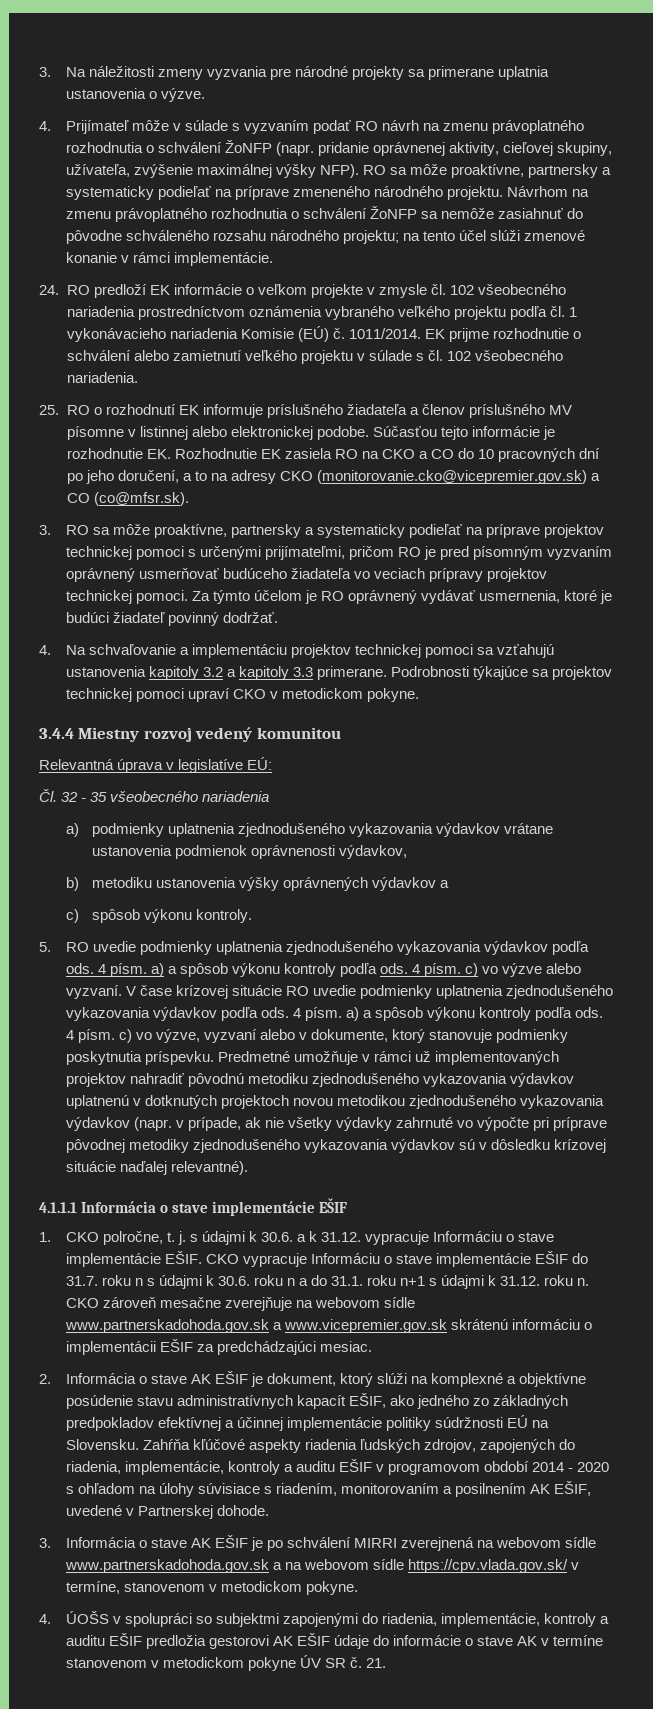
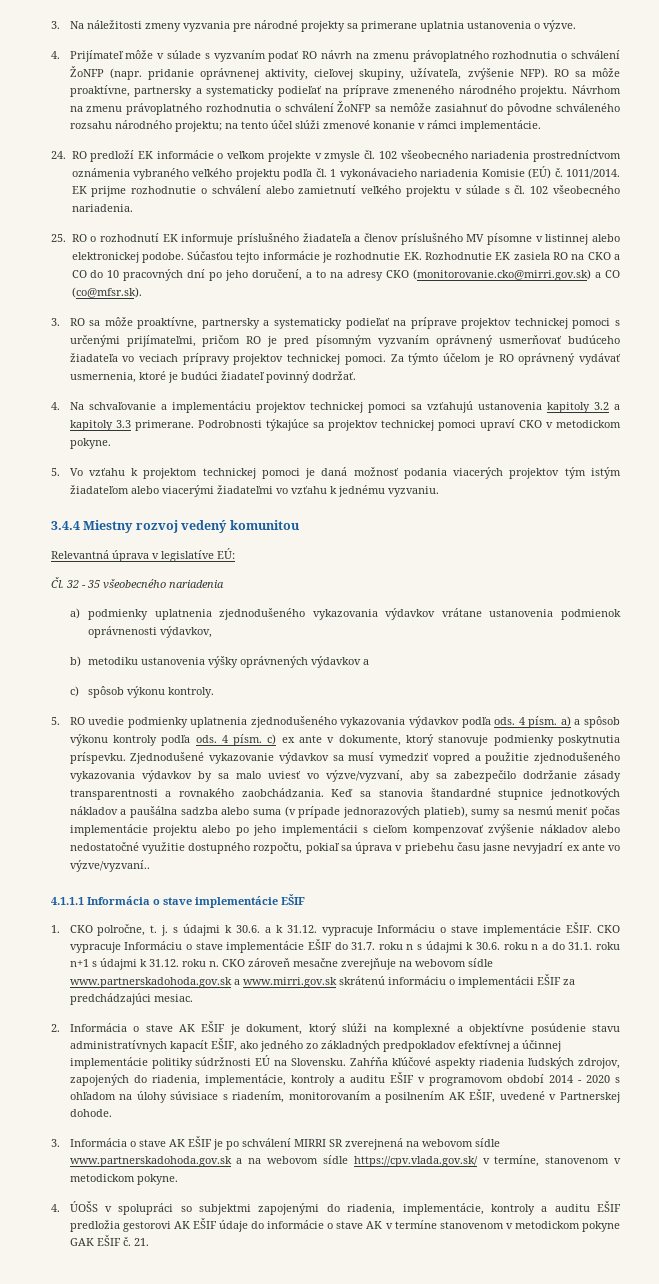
[196,164,316,178] maximálnej výšky -> (514, 74) none
[316,470,587,484] (monitorovanie.cko@vicepremier.gov.sk) -> [413,269,592,281] (monitorovanie.cko@mirri.gov.sk)
(419, 695) none -> [51,467,621,479] [69,485,439,497] // 5. Vo vzťahu k projektom technickej pomoci je daná možnosť podania viacerých projektov tým istým žiadateľom alebo viacerými žiadateľmi vo vzťahu k jednému vyzvaniu.
[482,963,582,977] [65,985,613,999] [65,1007,604,1021] [65,1029,295,1043] vo výzve alebo vyzvaní. V čase krízovej situácie RO uvedie podmienky uplatnenia zjednodušeného vykazovania výdavkov podľa ods. 4 písm. a) a spôsob výkonu kontroly podľa ods. 4 písm. c) vo výzve, vyzvaní alebo -> [281,735,323,743] ex ante
[217,1051,559,1065] [65,1073,574,1087] [65,1095,604,1109] [65,1117,608,1131] [65,1139,606,1153] [65,1161,248,1175] Predmetné umožňuje v rámci už implementovaných projektov nahradiť pôvodnú metodiku zjednodušeného vykazovania výdavkov uplatnenú v dotknutých projektoch novou metodikou zjednodušeného vykazovania výdavkov (napr. v prípade, ak nie všetky výdavky zahrnuté vo výpočte pri príprave pôvodnej metodiky zjednodušeného vykazovania výdavkov sú v dôsledku krízovej situácie naďalej relevantné). -> [130,752,621,764] [69,770,622,782] [69,788,621,800] [69,806,621,818] [69,824,621,836] [69,842,621,854] [69,860,150,872] Zjednodušené vykazovanie výdavkov sa musí vymedziť vopred a použitie zjednodušeného vykazovania výdavkov by sa malo uviesť vo výzve/vyzvaní, aby sa zabezpečilo dodržanie zásady transparentnosti a rovnakého zaobchádzania. Keď sa stanovia štandardné stupnice jednotkových nákladov a paušálna sadzba alebo suma (v prípade jednorazových platieb), sumy sa nesmú meniť počas implementácie projektu alebo po jeho implementácii s cieľom kompenzovať zvýšenie nákladov alebo nedostatočné využitie dostupného rozpočtu, pokiaľ sa úprava v priebehu času jasne nevyjadrí ex ante vo výzve/vyzvaní..
[283,1319,447,1333] www.vicepremier.gov.sk -> [242,977,337,988] www.mirri.gov.sk
(397, 1543) none -> [328,1139,343,1147] SR
[299,1655,346,1668] ÚV SR -> [69,1235,121,1246] GAK EŠIF

